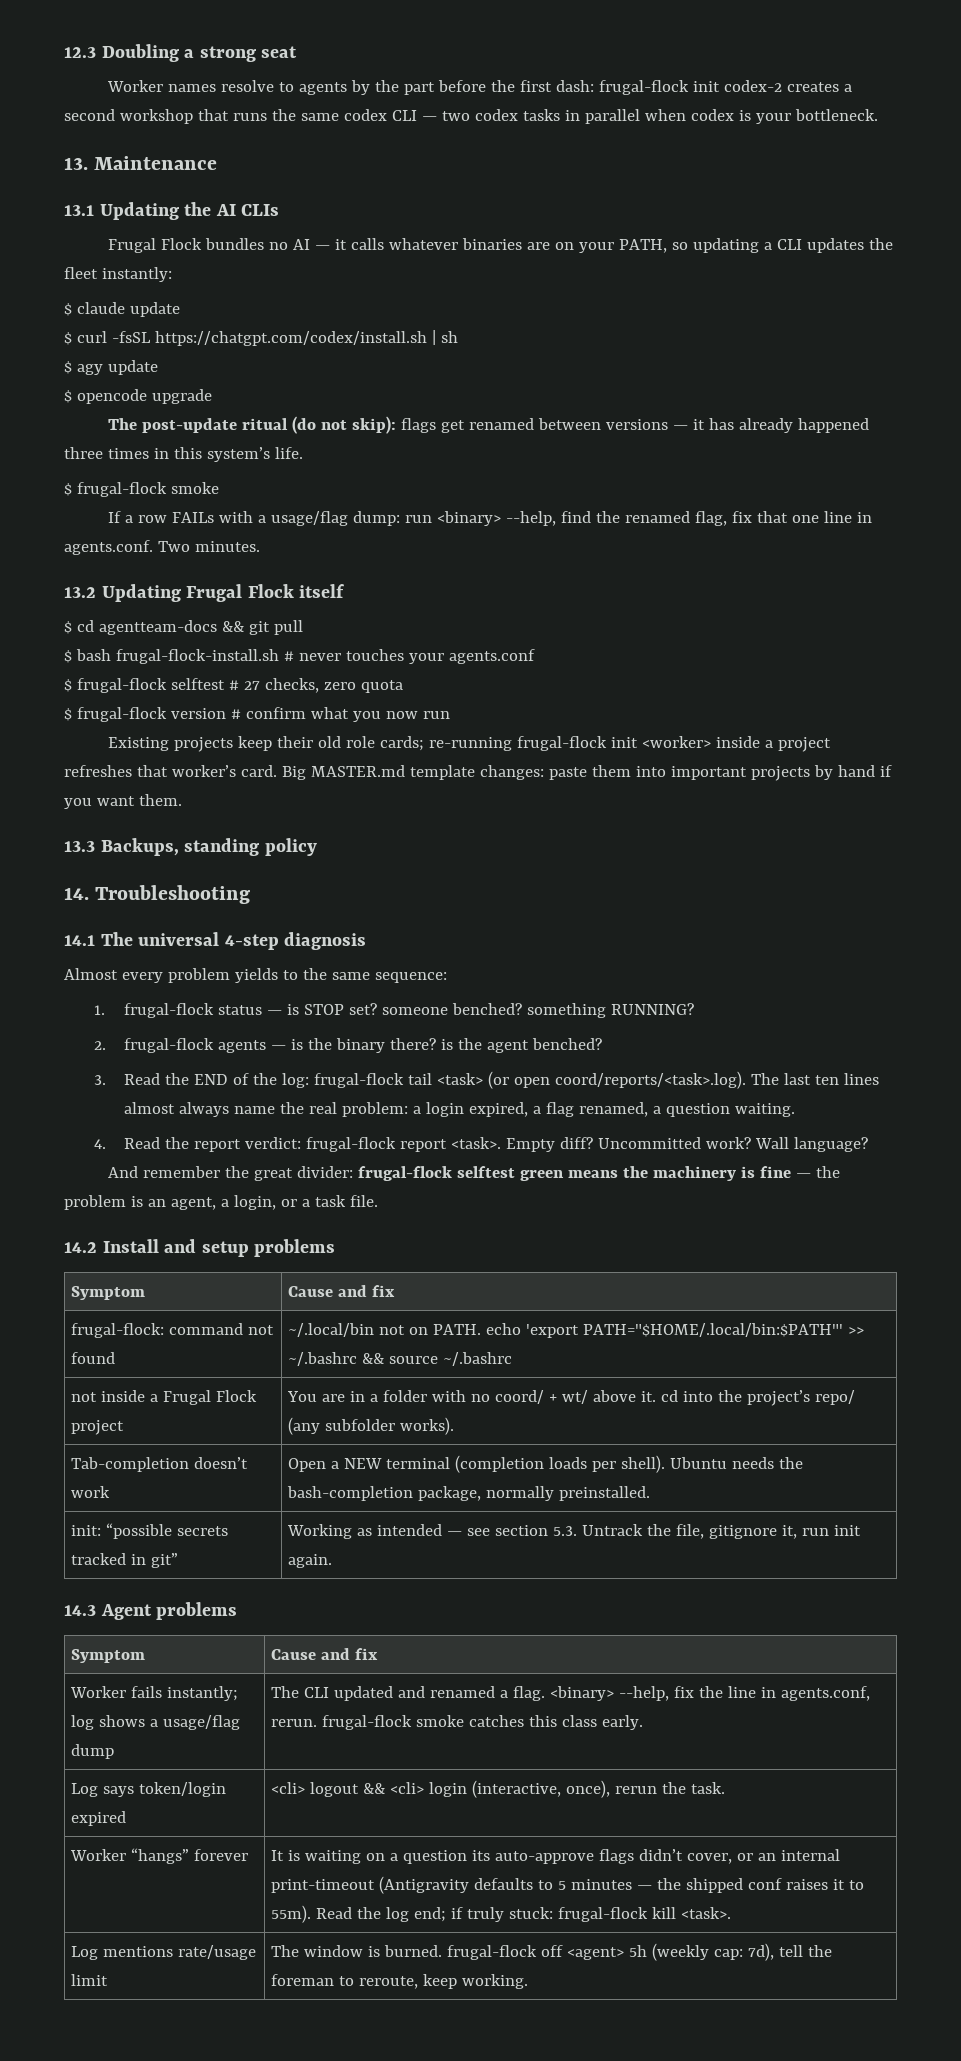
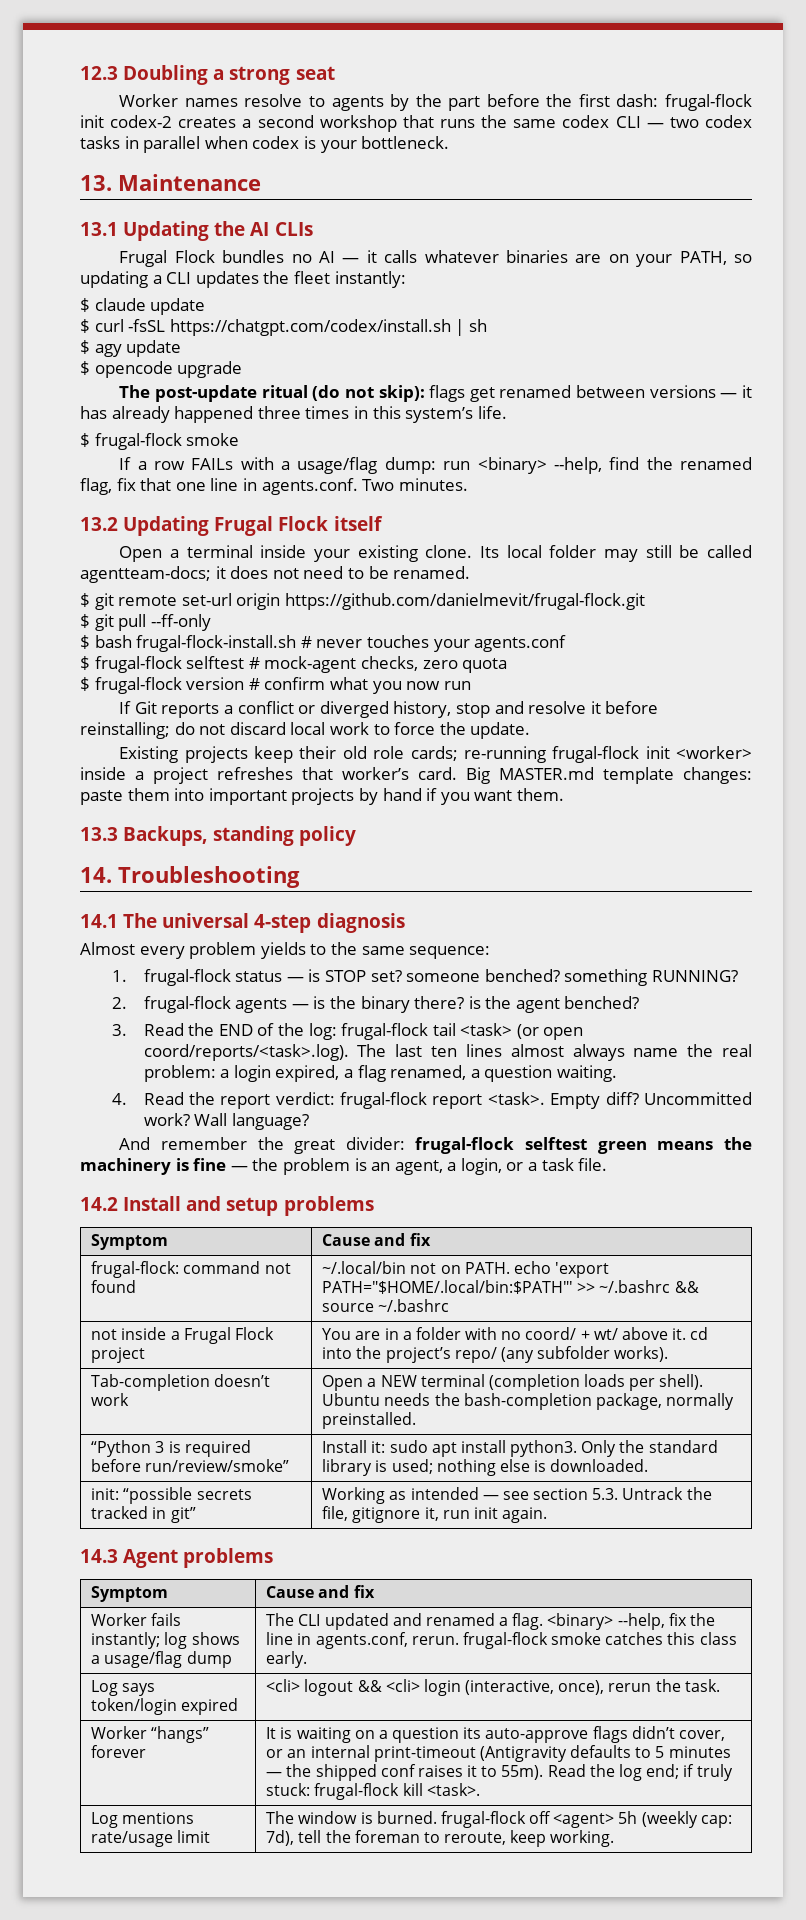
[64,620,244,635] $ cd agentteam-docs && -> [119,545,752,562] [80,566,471,583] [80,593,645,610] [80,614,90,628] Open a terminal inside your existing clone. Its local folder may still be called agentteam-docs; it does not need to be renamed. // $ git remote set-url origin https://github.com/danielmevit/frugal-flock.git // $
(303, 627) none -> [150,614,211,631] --ff-only
[243,681,260,690] 27 -> [264,656,357,673] mock-agent
(450, 715) none -> [119,701,659,718] [80,722,531,739] // If Git reports a conflict or diverged history, stop and resolve it before reinstalling; do not discard local work to force the update.
(651, 1493) none -> [91,1440,251,1457] [91,1459,290,1472] [322,1440,718,1457] [322,1459,649,1476] // “Python 3 is required before run/review/smoke” | Install it: sudo apt install python3. Only the standard library is used; nothing else is downloaded.

